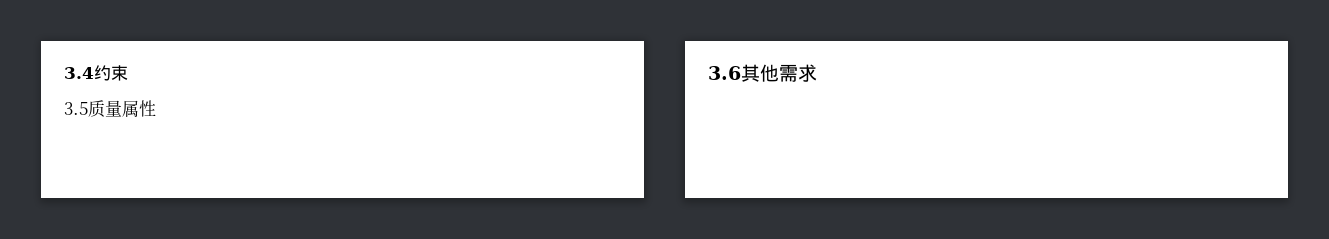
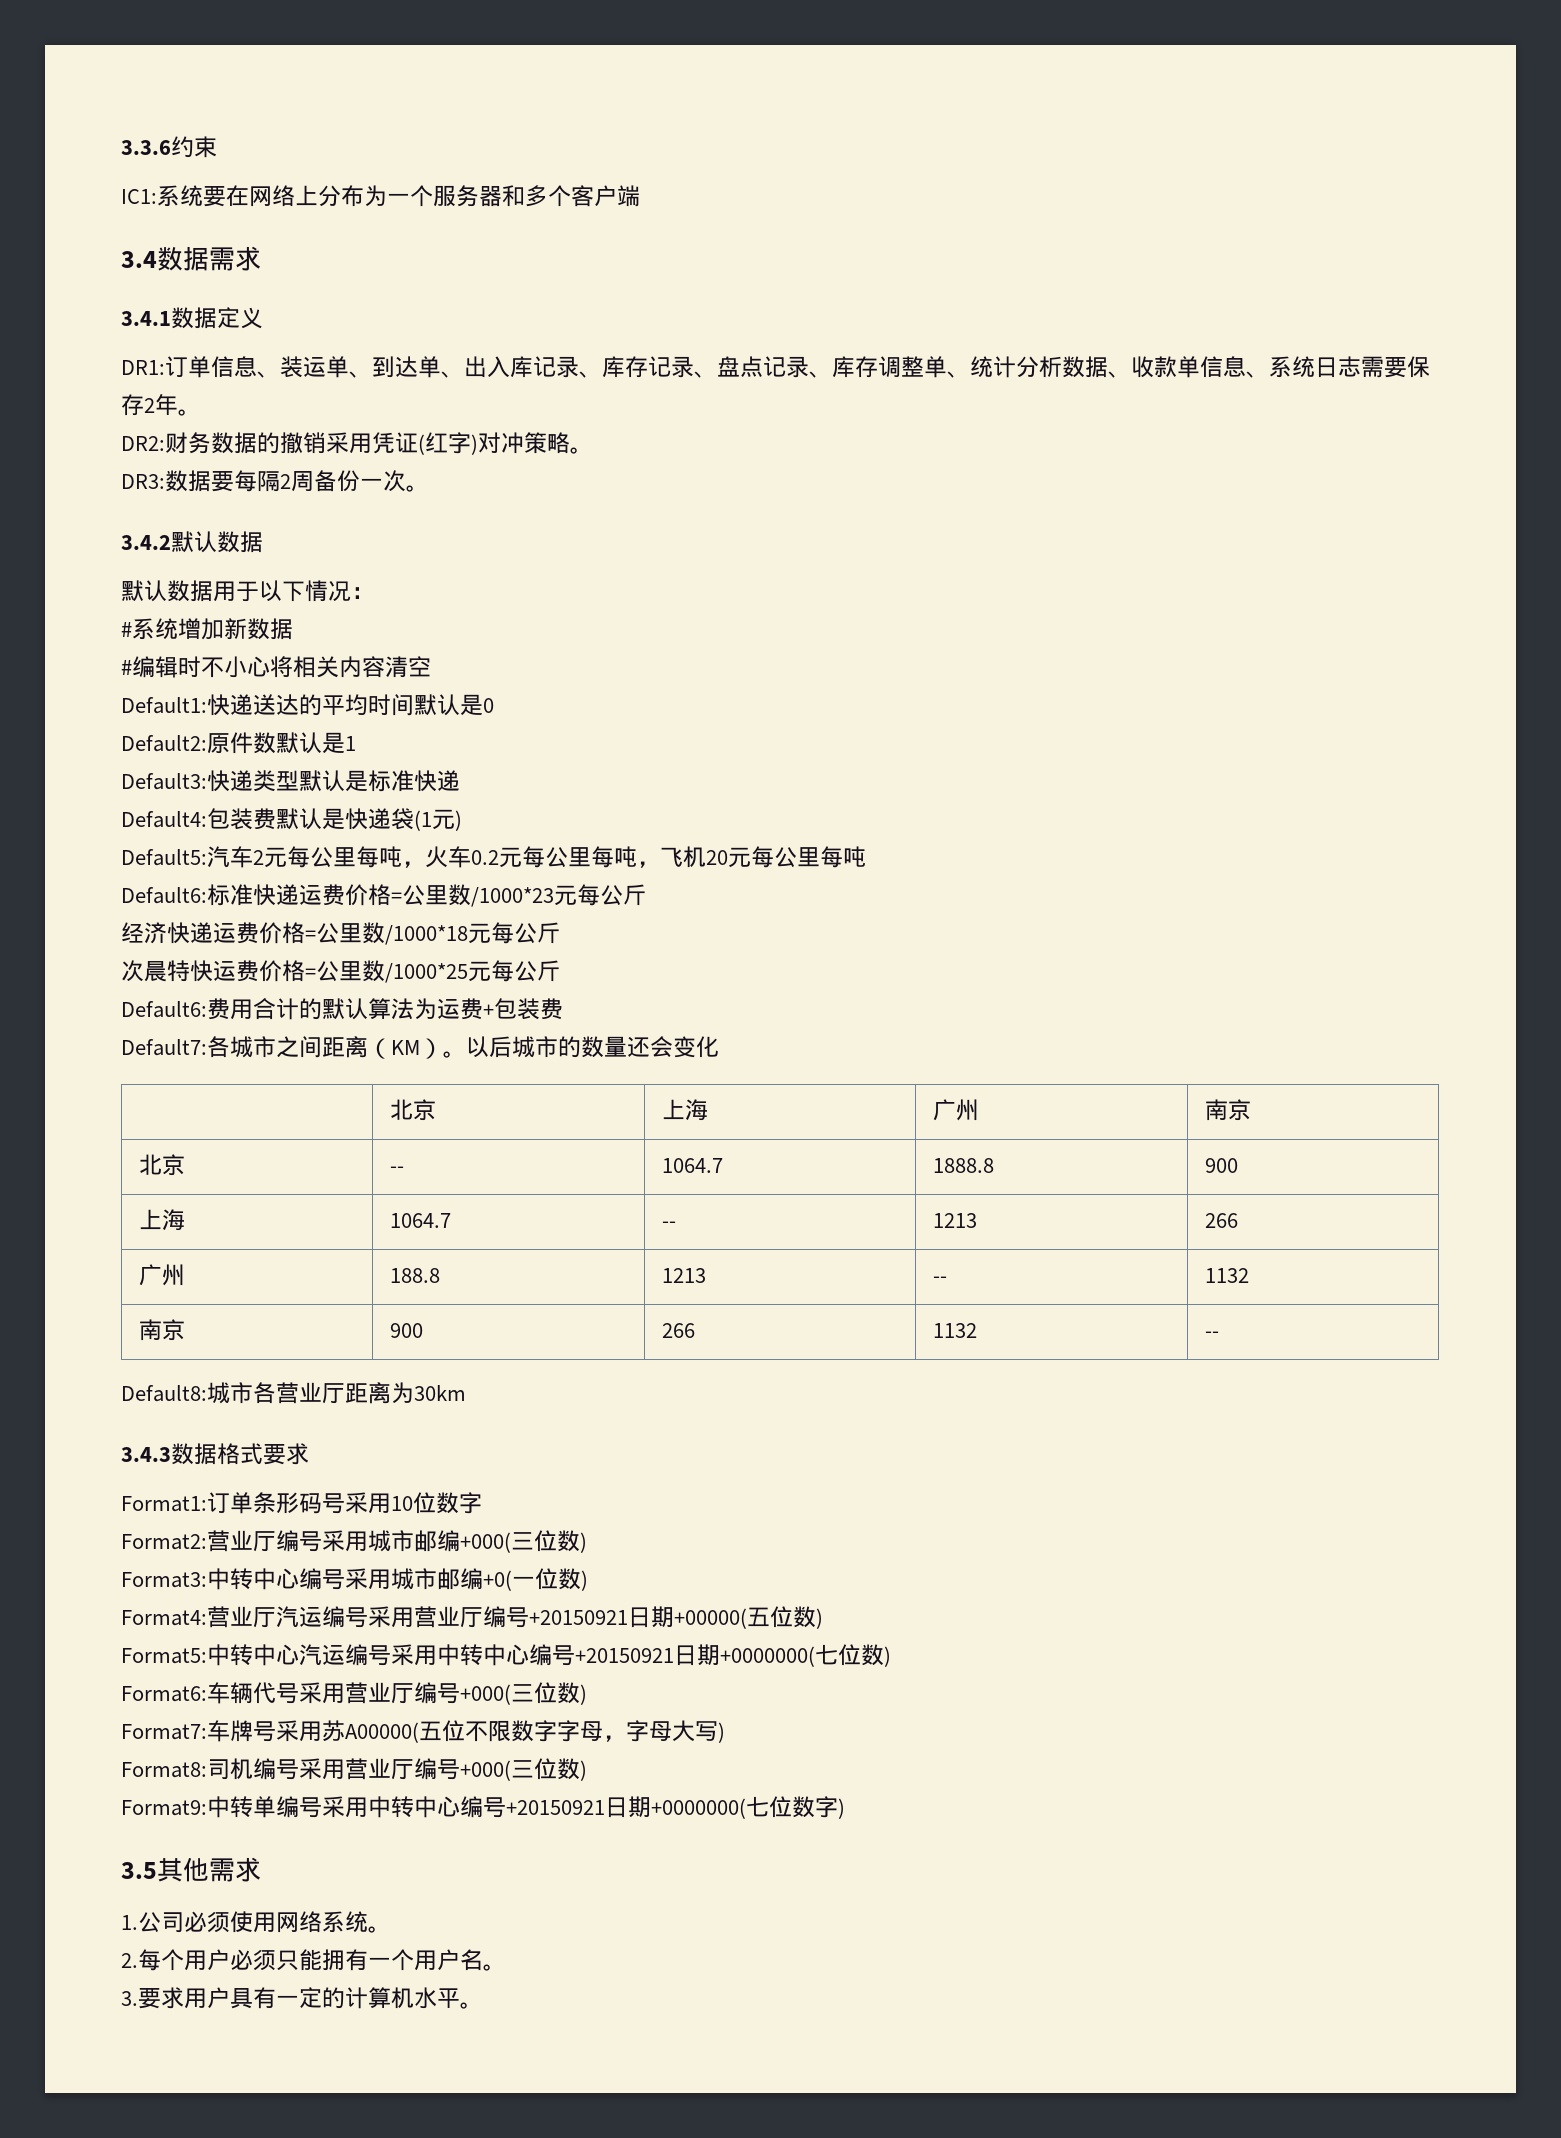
[64,67,94,79] 3.4 -> [121,140,171,155] 3.3.6
[64,100,156,118] [708,64,817,82] 3.5质量属性 // 3.6其他需求 -> [121,185,640,207] [121,246,261,271] [121,307,263,329] [121,356,1430,378] [121,394,201,416] [121,432,593,455] [121,470,429,492] [121,531,263,553] [121,580,374,602] [121,618,293,640] [121,656,431,678] [121,694,494,716] [121,732,356,754] [121,770,460,792] [121,808,462,831] [121,846,866,868] [121,884,646,907] [121,922,560,945] [121,960,560,983] [121,998,563,1020] [121,1036,719,1059] [389,1099,436,1121] [661,1099,708,1121] [932,1099,979,1121] [1204,1099,1251,1121] [138,1154,185,1176] [389,1166,404,1173] [661,1158,723,1173] [932,1158,994,1173] [1204,1158,1238,1173] [138,1209,185,1231] [389,1213,451,1228] [661,1221,676,1228] [932,1213,977,1228] [1204,1213,1238,1228] [138,1264,185,1286] [389,1268,440,1283] [661,1268,706,1283] [932,1276,947,1283] [1204,1268,1249,1283] [138,1319,185,1341] [389,1323,423,1338] [661,1323,695,1338] [932,1323,977,1338] [1204,1331,1219,1338] [121,1382,466,1404] [121,1443,309,1465] [121,1492,482,1514] [121,1530,587,1553] [121,1568,588,1591] [121,1606,823,1629] [121,1644,891,1667] [121,1682,587,1705] [121,1720,725,1743] [121,1758,587,1781] [121,1796,845,1819] [121,1857,261,1882] [121,1911,391,1933] [121,1949,506,1971] [121,1987,483,2009] IC1:系统要在网络上分布为一个服务器和多个客户端 // 3.4数据需求 // 3.4.1数据定义 // DR1:订单信息、装运单、到达单、出入库记录、库存记录、盘点记录、库存调整单、统计分析数据、收款单信息、系统日志需要保存2年。 // DR2:财务数据的撤销采用凭证(红字)对冲策略。 // DR3:数据要每隔2周备份一次。 // 3.4.2默认数据 // 默认数据用于以下情况： // #系统增加新数据 // #编辑时不小心将相关内容清空 // Default1:快递送达的平均时间默认是0 // Default2:原件数默认是1 // Default3:快递类型默认是标准快递 // Default4:包装费默认是快递袋(1元) // Default5:汽车2元每公里每吨，火车0.2元每公里每吨，飞机20元每公里每吨 // Default6:标准快递运费价格=公里数/1000*23元每公斤 // 经济快递运费价格=公里数/1000*18元每公斤 // 次晨特快运费价格=公里数/1000*25元每公斤 // Default6:费用合计的默认算法为运费+包装费 // Default7:各城市之间距离（KM）。以后城市的数量还会变化 // | 北京 | 上海 | 广州 | 南京 // 北京 | -- | 1064.7 | 1888.8 | 900 // 上海 | 1064.7 | -- | 1213 | 266 // 广州 | 188.8 | 1213 | -- | 1132 // 南京 | 900 | 266 | 1132 | -- // Default8:城市各营业厅距离为30km // 3.4.3数据格式要求 // Format1:订单条形码号采用10位数字 // Format2:营业厅编号采用城市邮编+000(三位数) // Format3:中转中心编号采用城市邮编+0(一位数) // Format4:营业厅汽运编号采用营业厅编号+20150921日期+00000(五位数) // Format5:中转中心汽运编号采用中转中心编号+20150921日期+0000000(七位数) // Format6:车辆代号采用营业厅编号+000(三位数) // Format7:车牌号采用苏A00000(五位不限数字字母，字母大写) // Format8:司机编号采用营业厅编号+000(三位数) // Format9:中转单编号采用中转中心编号+20150921日期+0000000(七位数字) // 3.5其他需求 // 1.公司必须使用网络系统。 // 2.每个用户必须只能拥有一个用户名。 // 3.要求用户具有一定的计算机水平。

